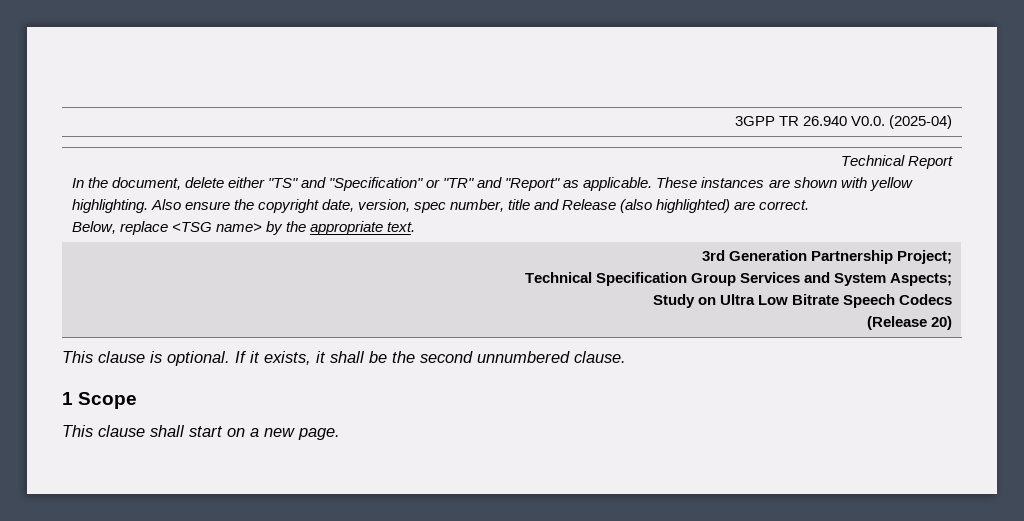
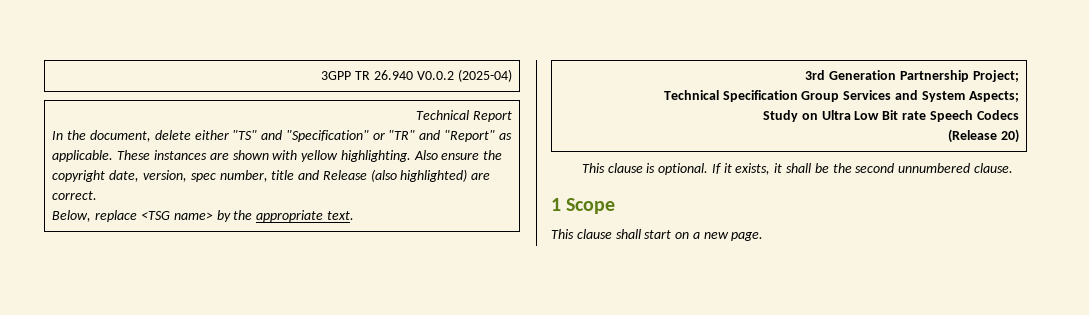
[851,116,886,126] V0.0. -> [416,71,454,80] V0.0.2
[792,294,840,305] Bitrate -> [882,110,927,120] Bit rate

